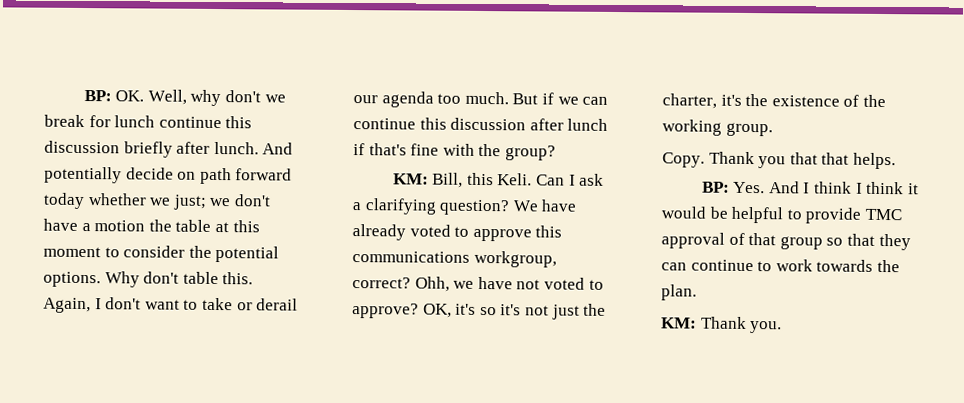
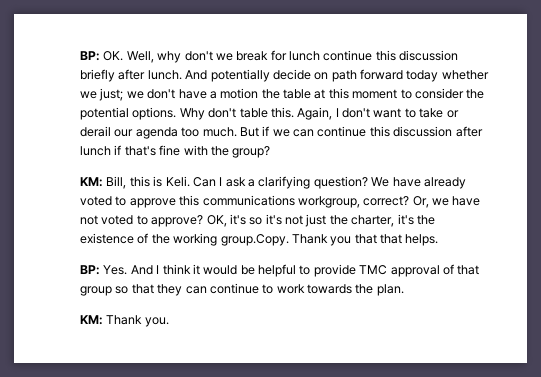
(494, 179) none -> [153,176,163,187] is
[414,276,450,292] Ohh, -> [412,196,429,208] Or,
[725,122,773,137] [662,152,705,168] group. // Copy. -> [220,234,289,246] group.Copy.
[855,181,905,195] I think -> (191, 269) none

